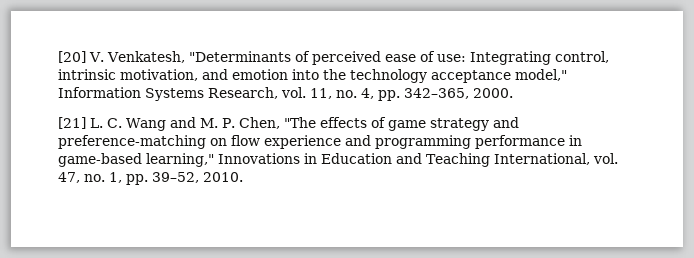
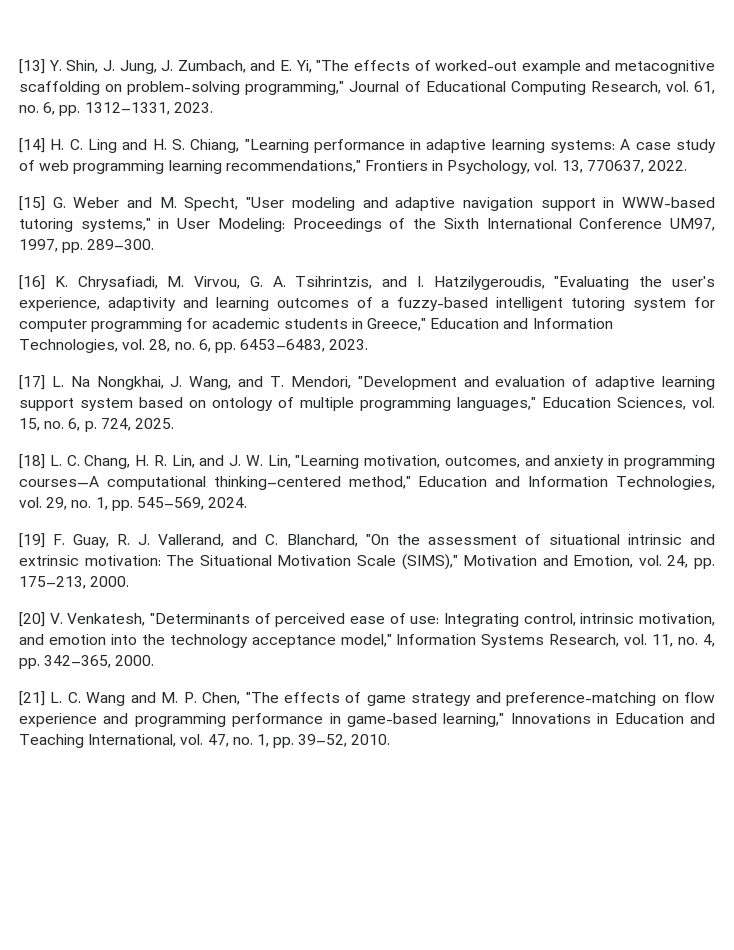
(58, 57) none -> [19,59,715,74] [19,81,716,95] [19,102,213,116] [19,138,716,153] [19,160,688,174] [19,196,716,211] [19,218,716,232] [19,239,155,253] [19,275,715,290] [19,297,715,311] [19,318,613,332] [19,339,369,353] [19,375,715,390] [19,397,715,411] [19,418,174,432] [19,454,715,469] [19,476,715,490] [19,497,248,511] [19,533,715,548] [19,554,716,570] [19,576,130,589] [13] Y. Shin, J. Jung, J. Zumbach, and E. Yi, "The effects of worked-out example and metacognitive scaffolding on problem-solving programming," Journal of Educational Computing Research, vol. 61, no. 6, pp. 1312–1331, 2023. // [14] H. C. Ling and H. S. Chiang, "Learning performance in adaptive learning systems: A case study of web programming learning recommendations," Frontiers in Psychology, vol. 13, 770637, 2022. // [15] G. Weber and M. Specht, "User modeling and adaptive navigation support in WWW-based tutoring systems," in User Modeling: Proceedings of the Sixth International Conference UM97, 1997, pp. 289–300. // [16] K. Chrysafiadi, M. Virvou, G. A. Tsihrintzis, and I. Hatzilygeroudis, "Evaluating the user's experience, adaptivity and learning outcomes of a fuzzy-based intelligent tutoring system for computer programming for academic students in Greece," Education and Information Technologies, vol. 28, no. 6, pp. 6453–6483, 2023. // [17] L. Na Nongkhai, J. Wang, and T. Mendori, "Development and evaluation of adaptive learning support system based on ontology of multiple programming languages," Education Sciences, vol. 15, no. 6, p. 724, 2025. // [18] L. C. Chang, H. R. Lin, and J. W. Lin, "Learning motivation, outcomes, and anxiety in programming courses—A computational thinking–centered method," Education and Information Technologies, vol. 29, no. 1, pp. 545–569, 2024. // [19] F. Guay, R. J. Vallerand, and C. Blanchard, "On the assessment of situational intrinsic and extrinsic motivation: The Situational Motivation Scale (SIMS)," Motivation and Emotion, vol. 24, pp. 175–213, 2000. //

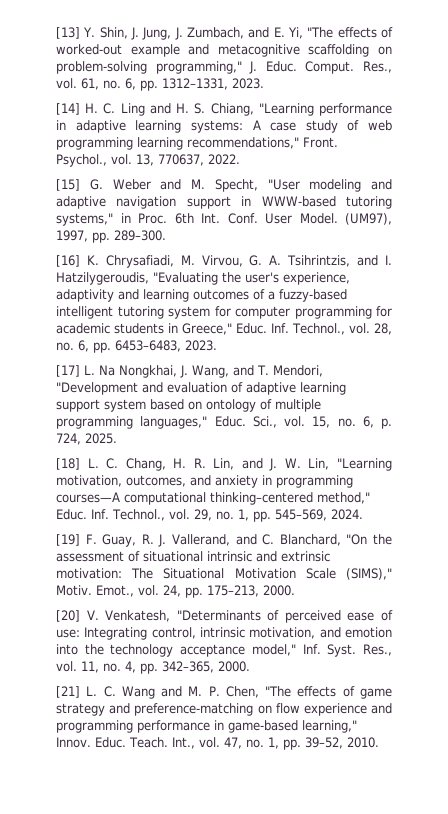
[349,81,661,95] Journal of Educational Computing Research, -> [249,61,392,74] J. Educ. Comput. Res.,
[364,160,531,174] Frontiers in Psychology, -> [303,137,338,148] [56,154,107,167] Front. Psychol.,
[177,218,716,232] User Modeling: Proceedings of the Sixth International Conference UM97, -> [138,213,392,225] Proc. 6th Int. Conf. User Model. (UM97),
[430,318,613,329] [19,339,118,353] Education and Information Technologies, -> [236,323,346,335] Educ. Inf. Technol.,
[542,397,686,410] Education Sciences, -> [214,416,277,428] Educ. Sci.,
[418,476,715,490] Education and Information Technologies, -> [56,509,165,521] Educ. Inf. Technol.,
[463,555,634,568] Motivation and Emotion, -> [56,585,134,597] Motiv. Emot.,
[396,634,620,648] Information Systems Research, -> [302,644,392,657] Inf. Syst. Res.,
[510,713,715,724] [19,734,177,748] Innovations in Education and Teaching International, -> [56,737,195,749] Innov. Educ. Teach. Int.,

